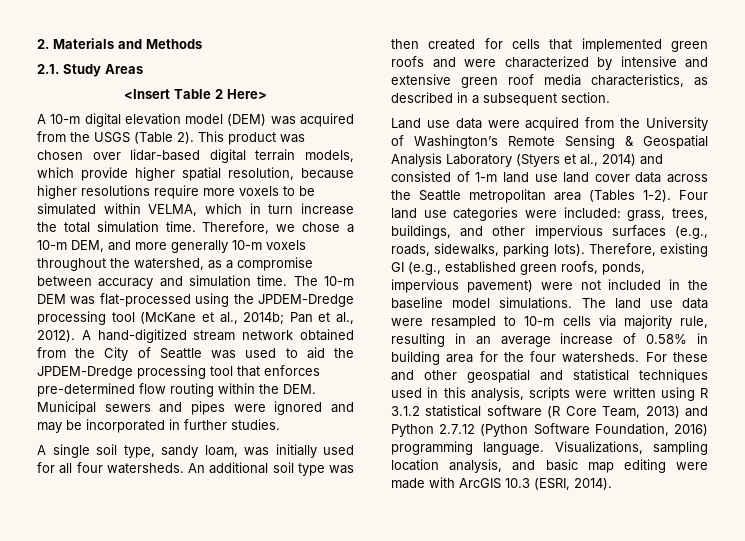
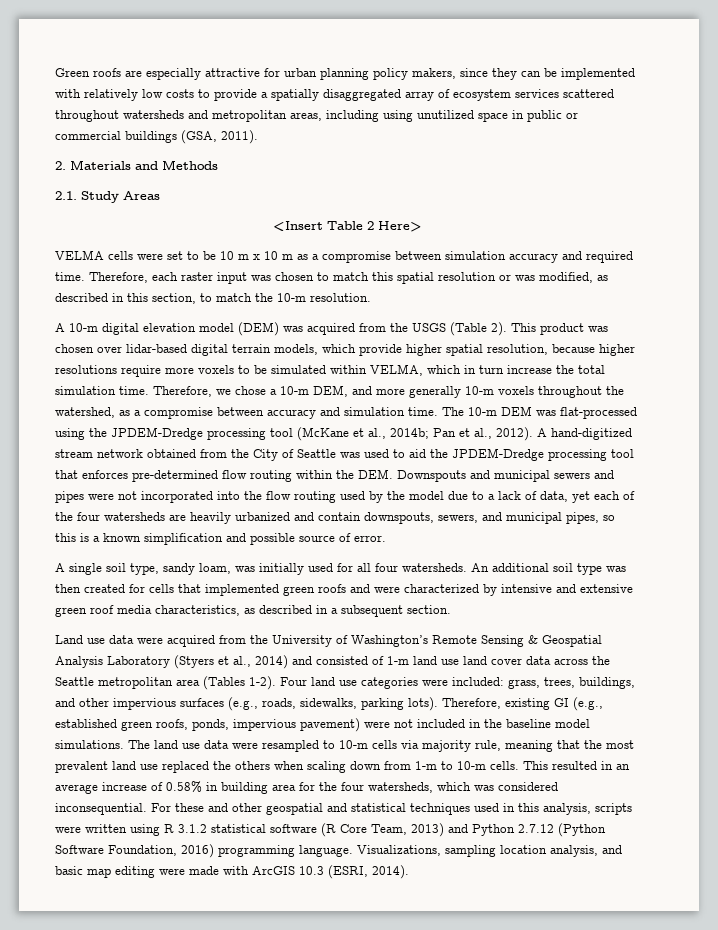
(37, 44) none -> [55,68,635,80] [55,89,614,101] [55,110,578,122] [55,130,258,144] Green roofs are especially attractive for urban planning policy makers, since they can be implemented with relatively low costs to provide a spatially disaggregated array of ecosystem services scattered throughout watersheds and metropolitan areas, including using unutilized space in public or commercial buildings (GSA, 2011). //
(267, 94) none -> [55,250,633,263] [55,272,608,284] [55,293,371,304] // VELMA cells were set to be 10 m x 10 m as a compromise between simulation accuracy and required time. Therefore, each raster input was chosen to match this spatial resolution or was modified, as described in this section, to match the 10-m resolution.
[37,401,96,415] Municipal -> [397,470,550,482] Downspouts and municipal
[274,401,354,415] [37,419,280,433] ignored and may be incorporated in further studies. -> [118,491,635,503] [55,512,615,524] [55,533,386,545] not incorporated into the flow routing used by the model due to a lack of data, yet each of the four watersheds are heavily urbanized and contain downspouts, sewers, and municipal pipes, so this is a known simplification and possible source of error.
[391,333,445,347] resulting -> [505,740,634,752] [55,761,597,773] meaning that the most prevalent land use replaced the others when scaling down from 1-m to 10-m cells. This resulted
[562,352,640,363] watersheds. -> [368,782,558,793] [55,803,147,815] watersheds, which was considered inconsequential.

